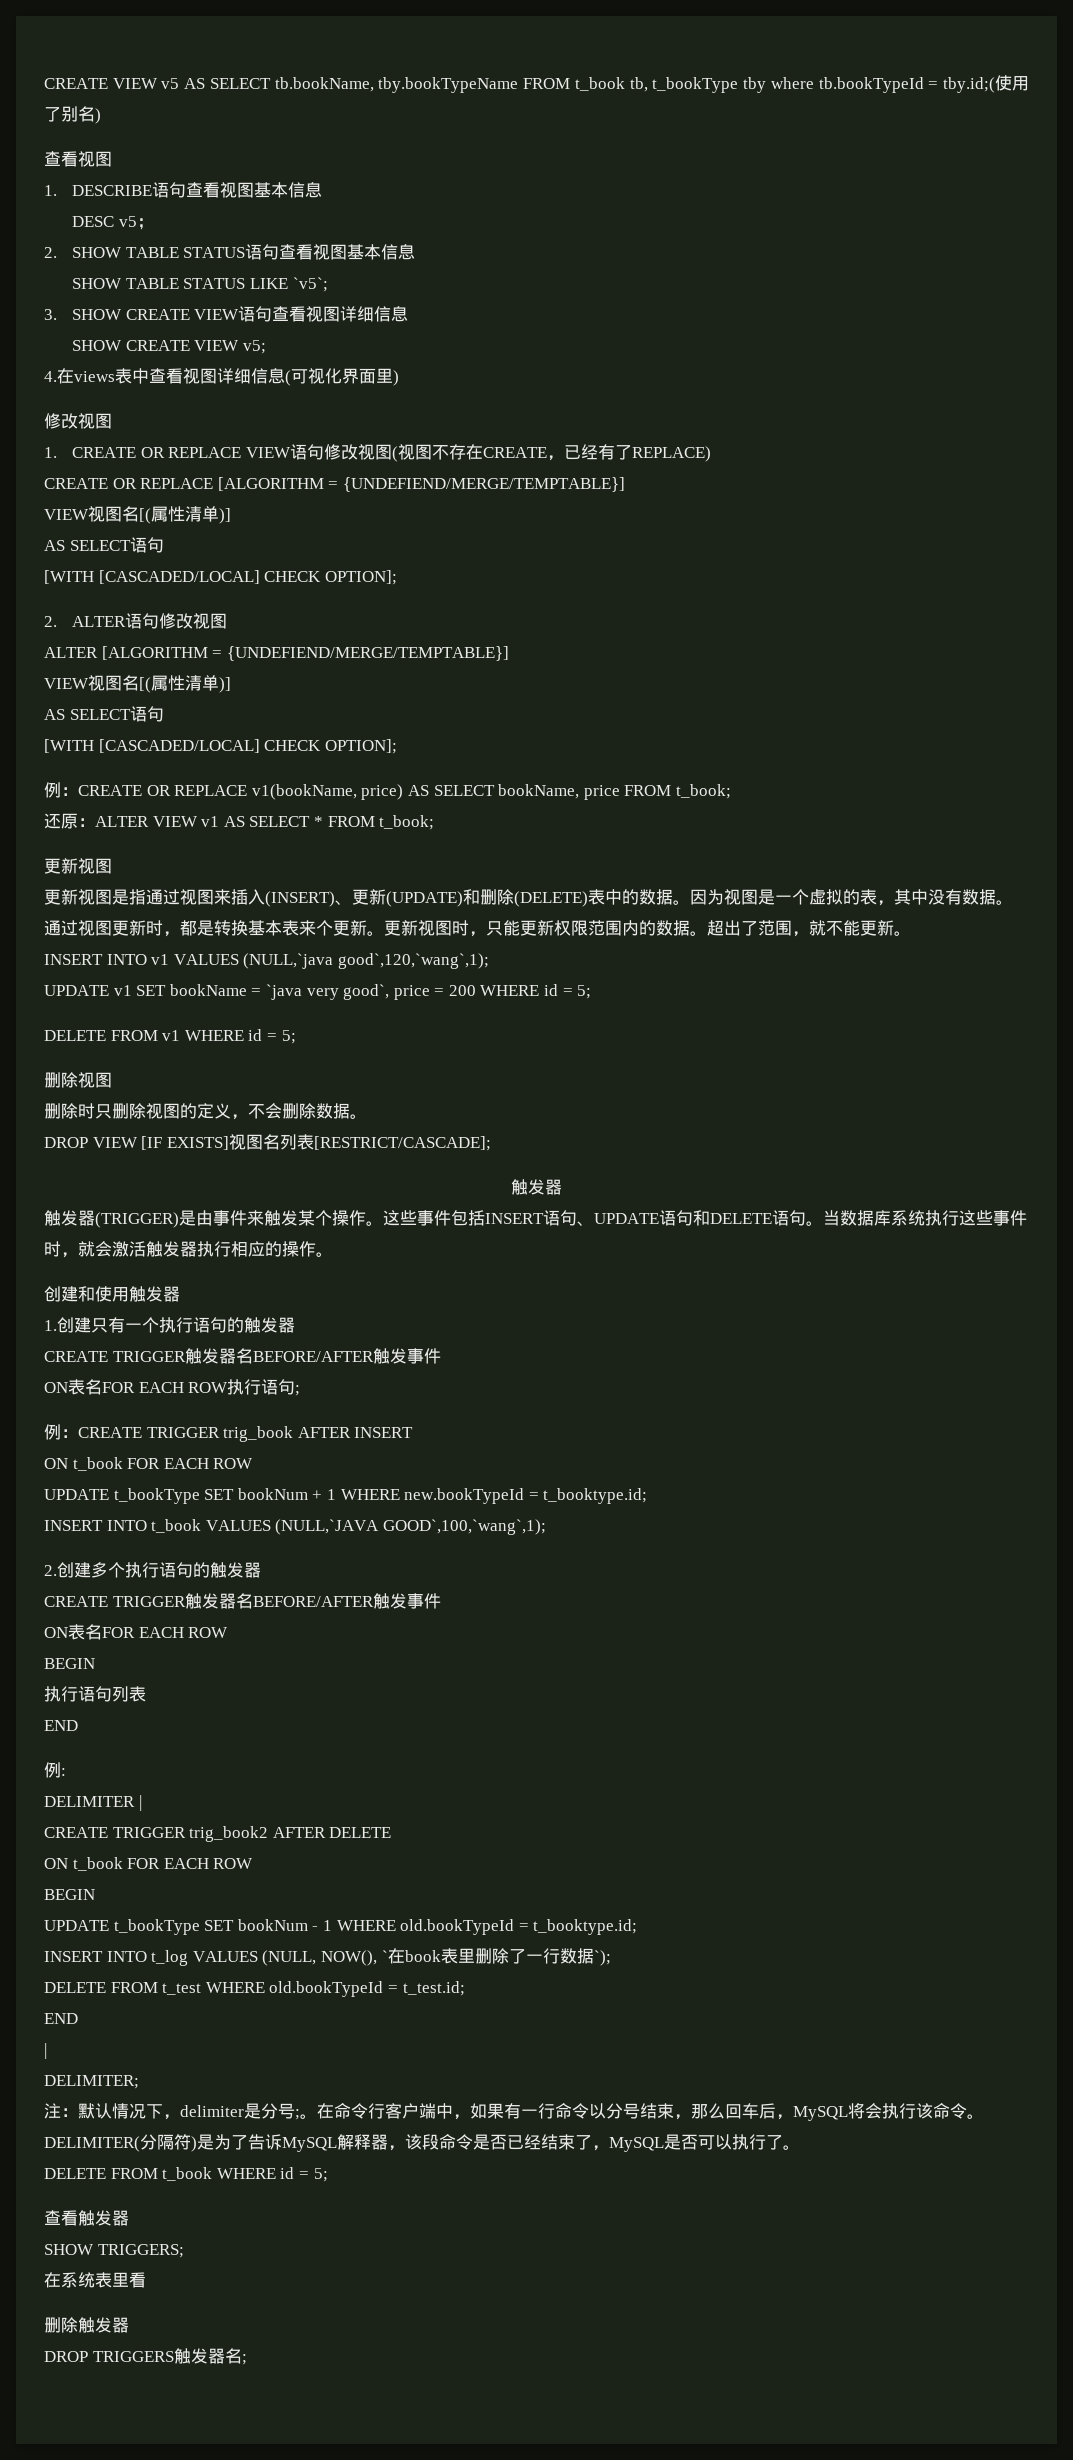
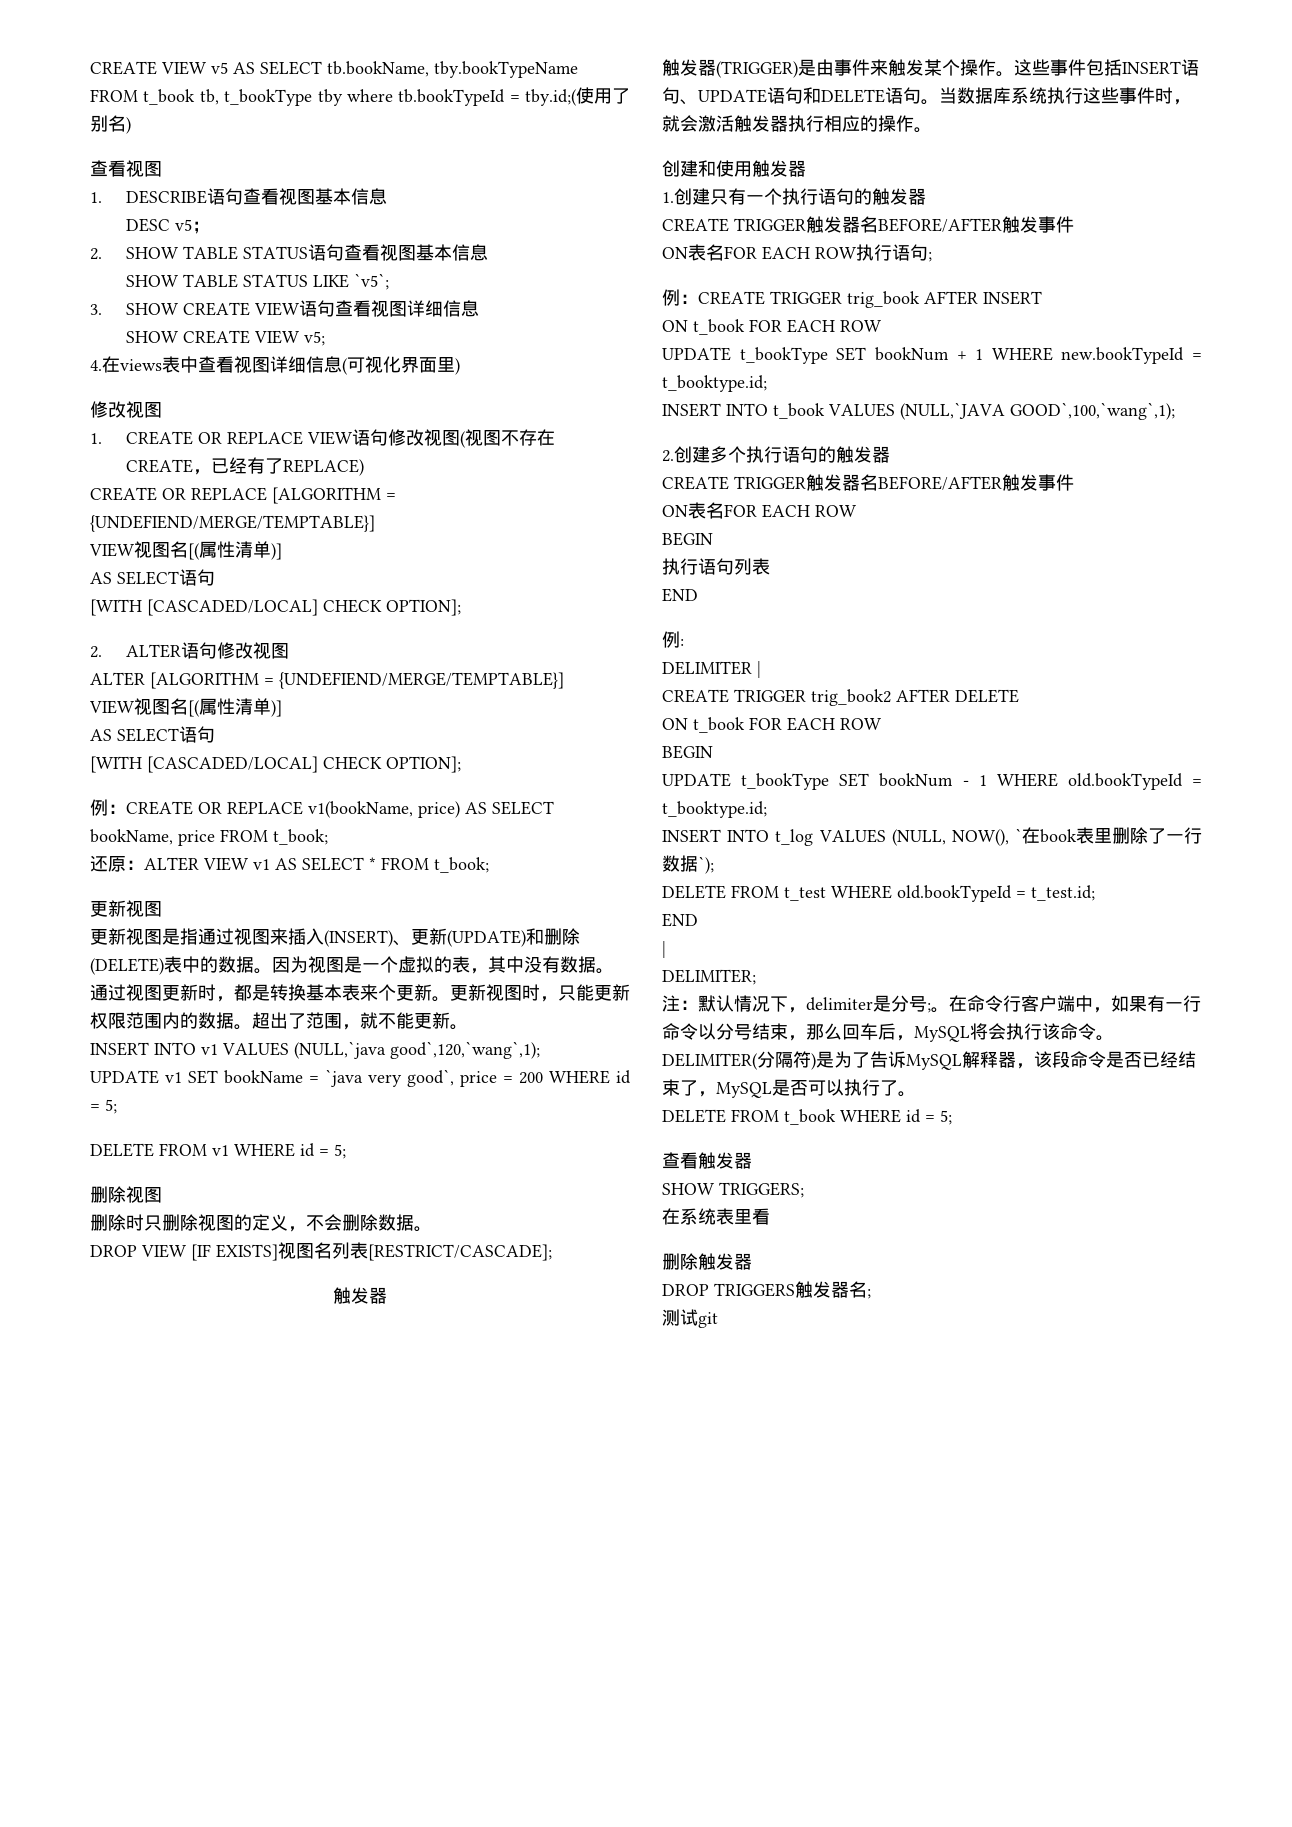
(247, 2359) none -> [662,1309,718,1328] // 测试git

